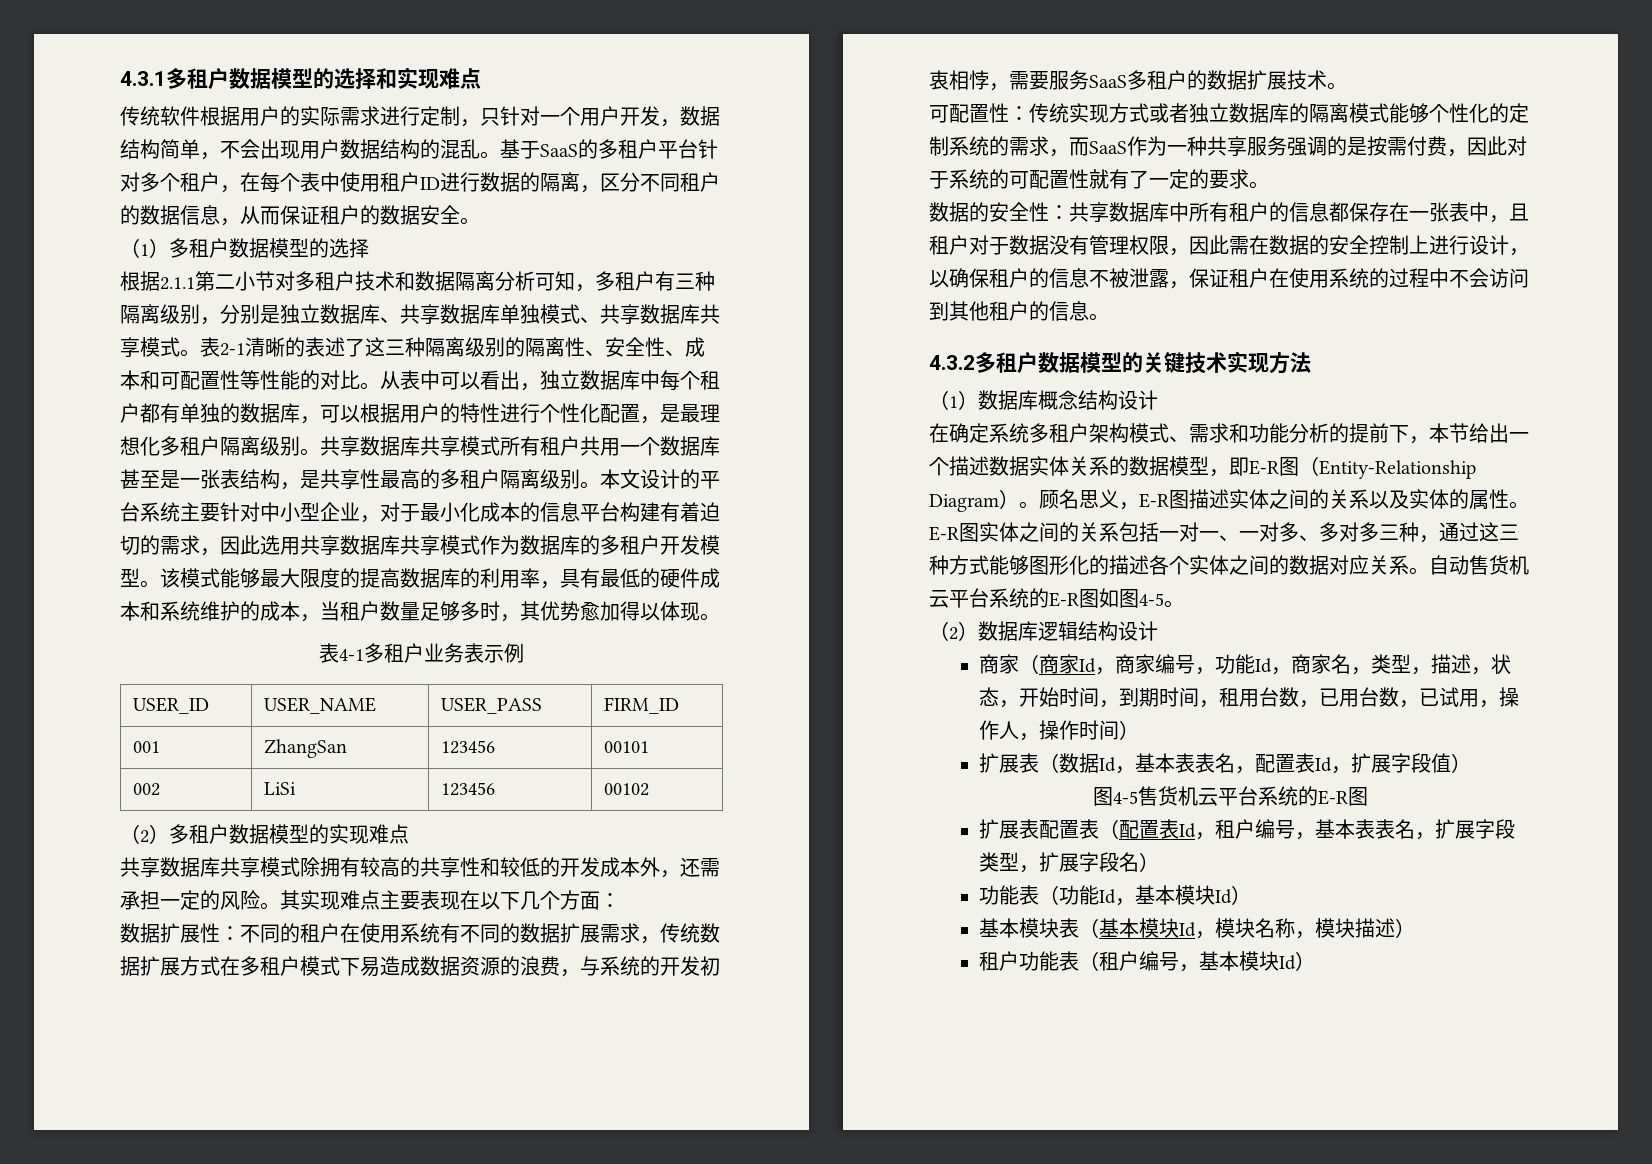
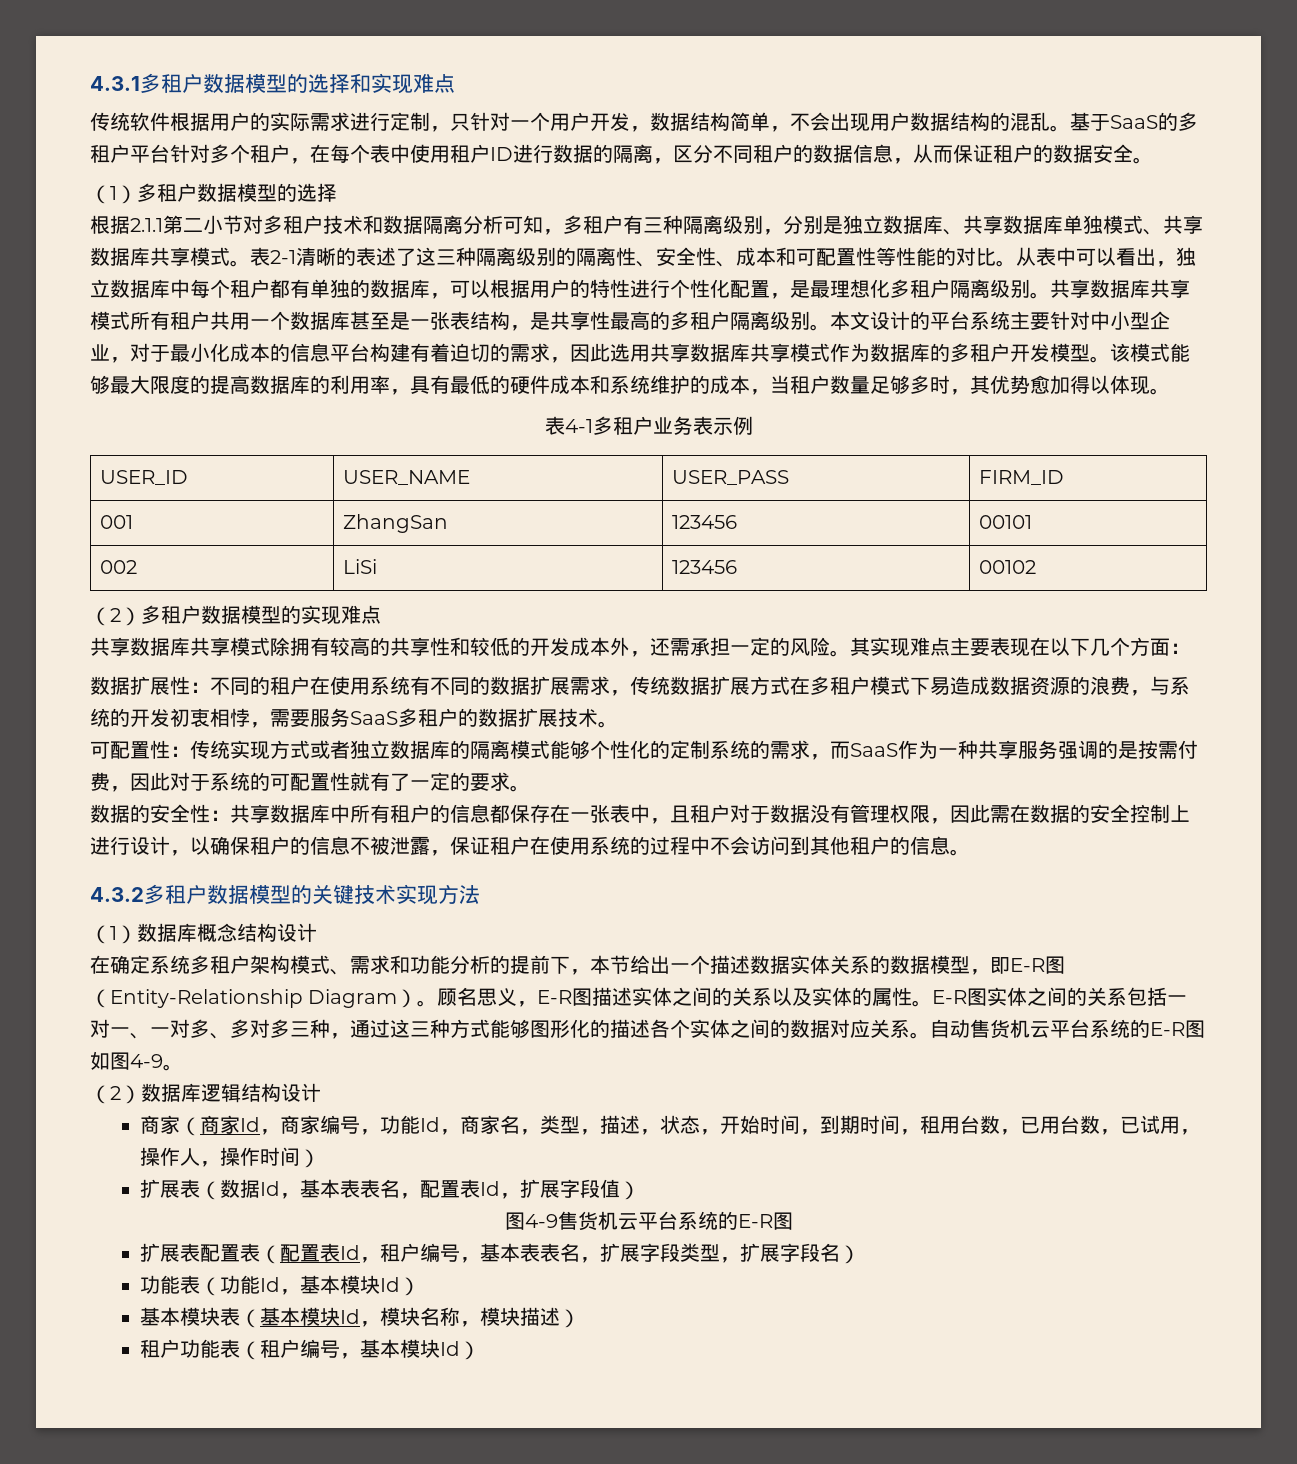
[1139,593,1164,606] 4-5 -> [130,1054,163,1068] 4-9
[1113,791,1138,804] 4-5 -> [524,1214,558,1228] 4-9

